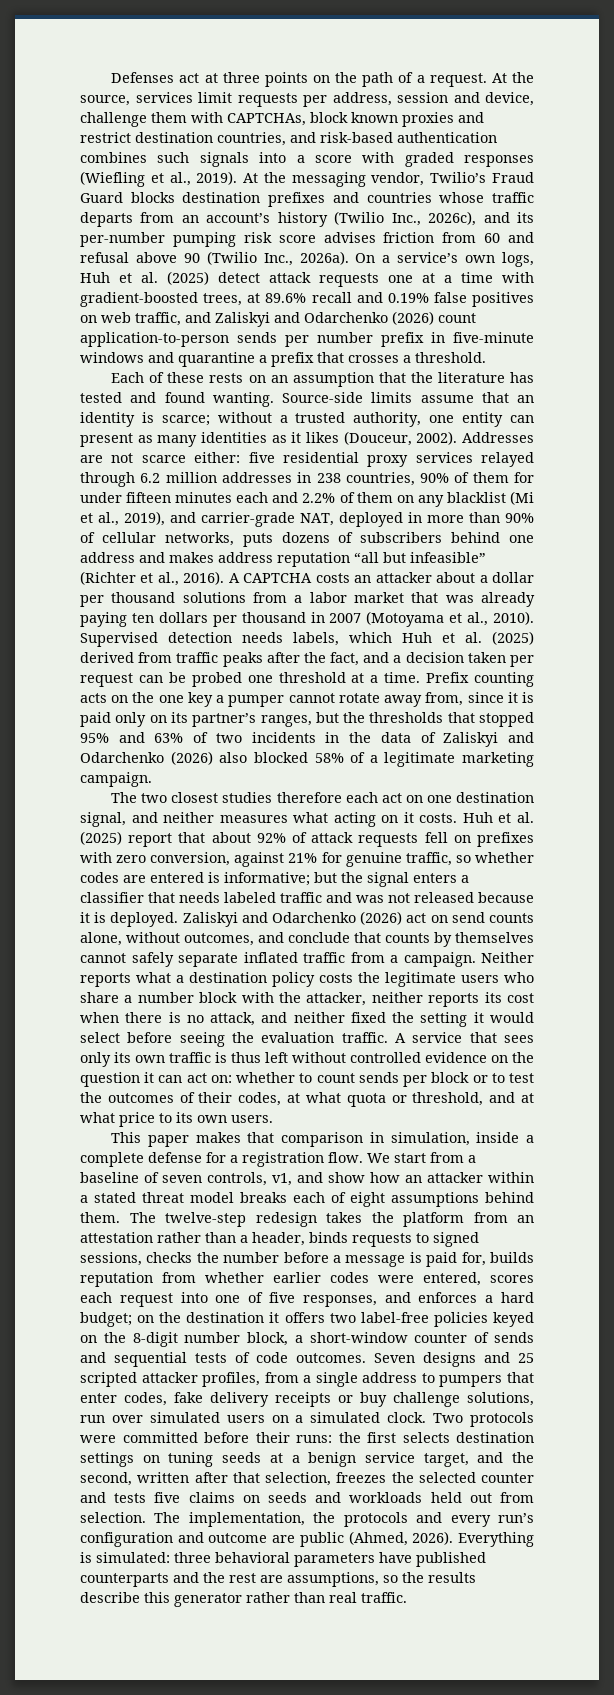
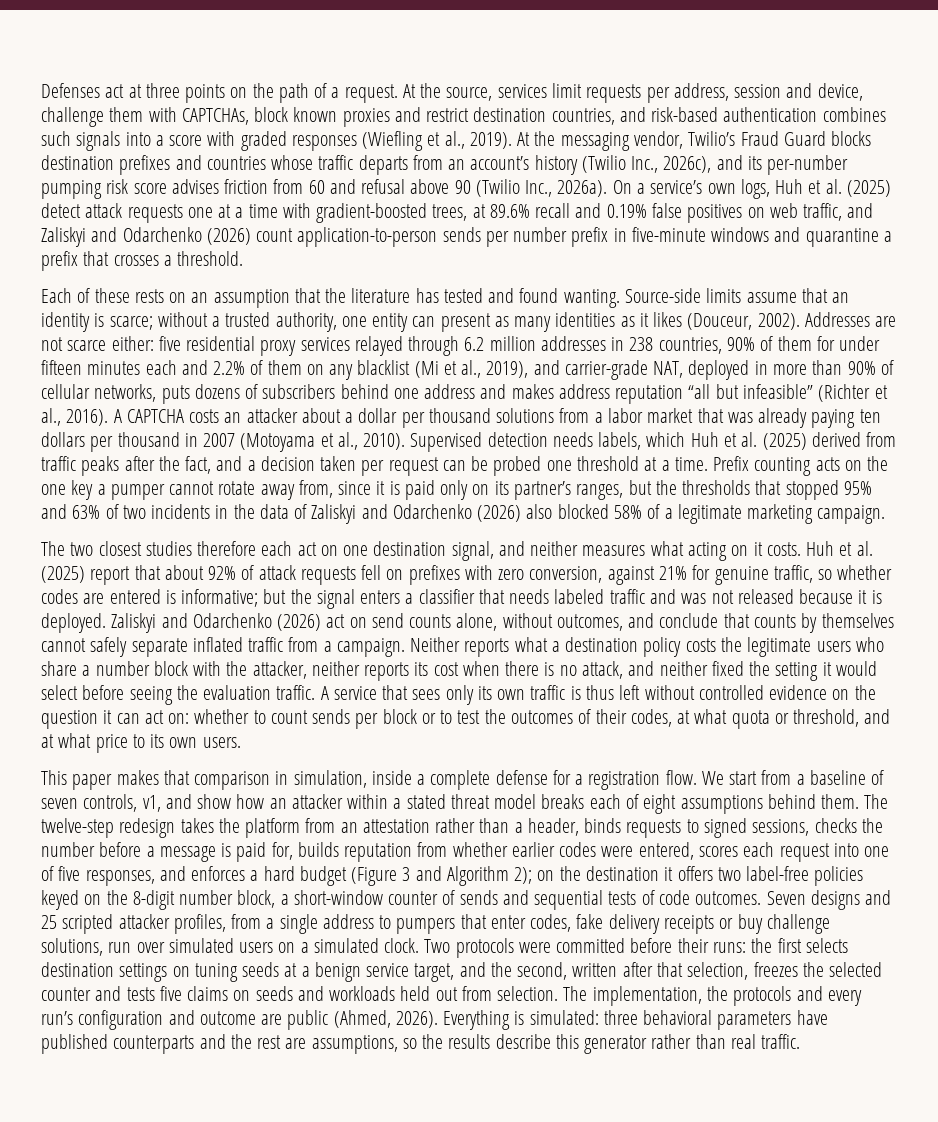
[80,1312,132,1327] budget; -> [299,866,533,886] budget (Figure 3 and Algorithm 2);

